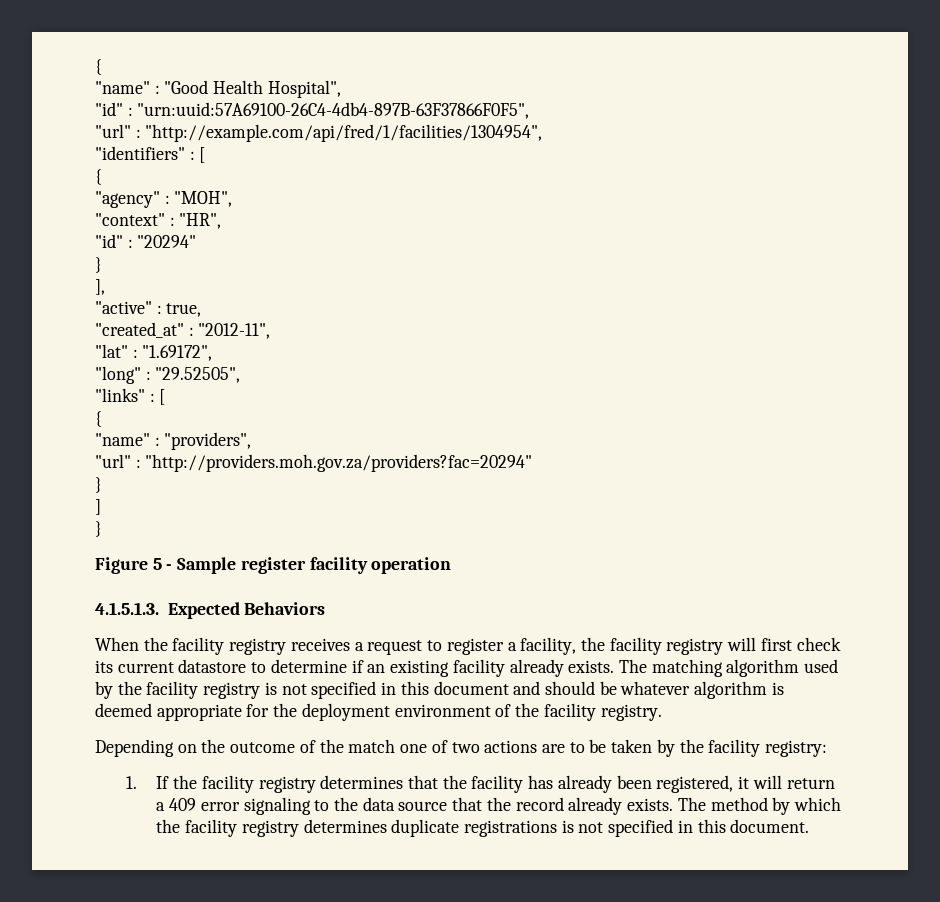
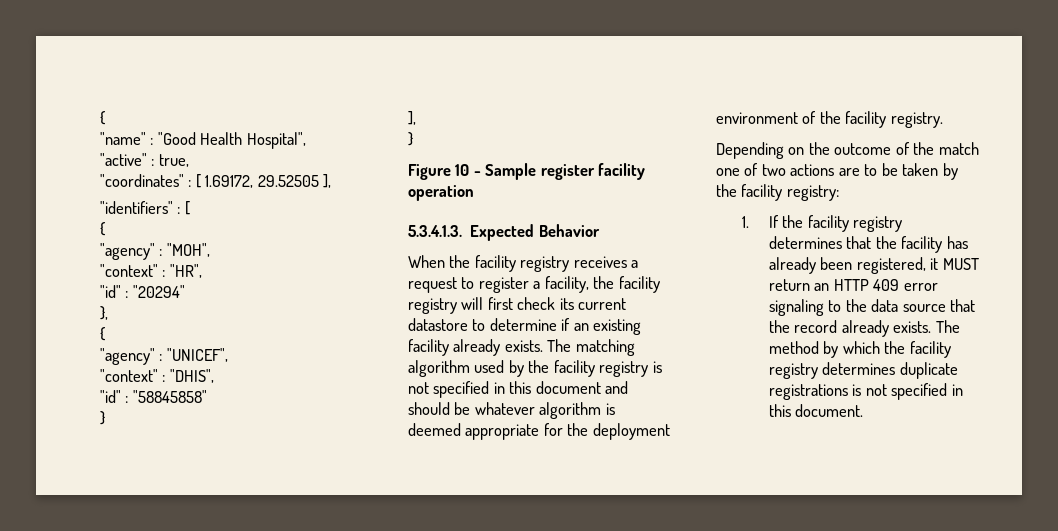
[95,102,530,119] [95,124,543,142] "id" : "urn:uuid:57A69100-26C4-4db4-897B-63F37866F0F5", // "url" : "http://example.com/api/fred/1/facilities/1304954", -> [100,153,189,167] [100,174,332,188] "active" : true, // "coordinates" : [ 1.69172, 29.52505 ],
[95,257,102,273] [95,279,105,295] [95,301,202,317] [95,322,271,339] [95,344,213,361] [95,366,241,384] [95,388,166,405] [95,411,102,427] [95,432,252,450] [95,454,533,472] [95,477,102,493] [95,499,101,515] } // ], // "active" : true, // "created_at" : "2012-11", // "lat" : "1.69172", // "long" : "29.52505", // "links" : [ // { // "name" : "providers", // "url" : "http://providers.moh.gov.za/providers?fac=20294" // } // ] -> [100,306,108,320] [100,327,106,341] [100,348,228,365] [100,369,214,383] [100,390,207,403] [100,411,105,425] [408,111,416,125] }, // { // "agency" : "UNICEF", // "context" : "DHIS", // "id" : "58845858" // } // ],
[152,558,162,570] 5 -> [455,164,470,176] 10
[95,602,326,619] 4.1.5.1.3. Expected Behaviors -> [408,224,600,241] 5.3.4.1.3. Expected Behavior
[752,775,835,789] [156,802,166,811] will return a -> [942,258,979,270] [768,279,869,291] MUST return an HTTP

